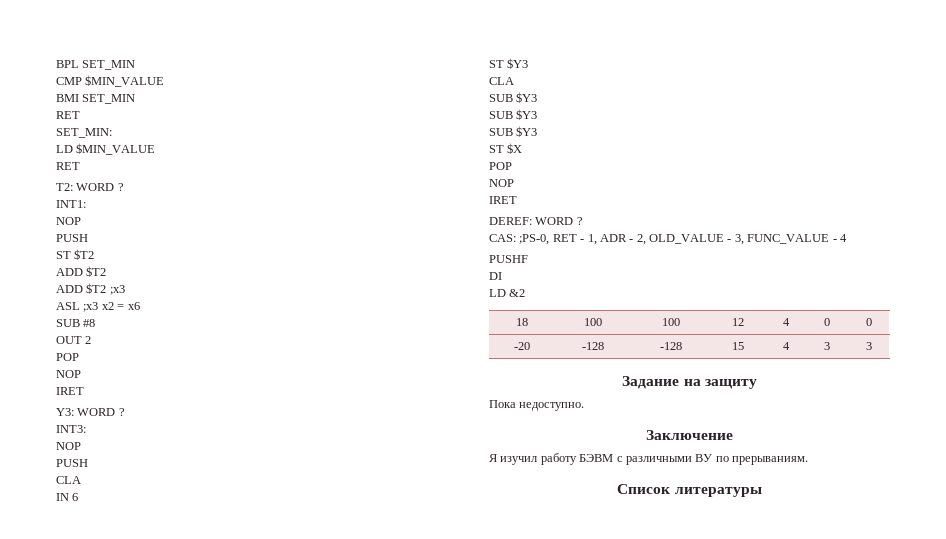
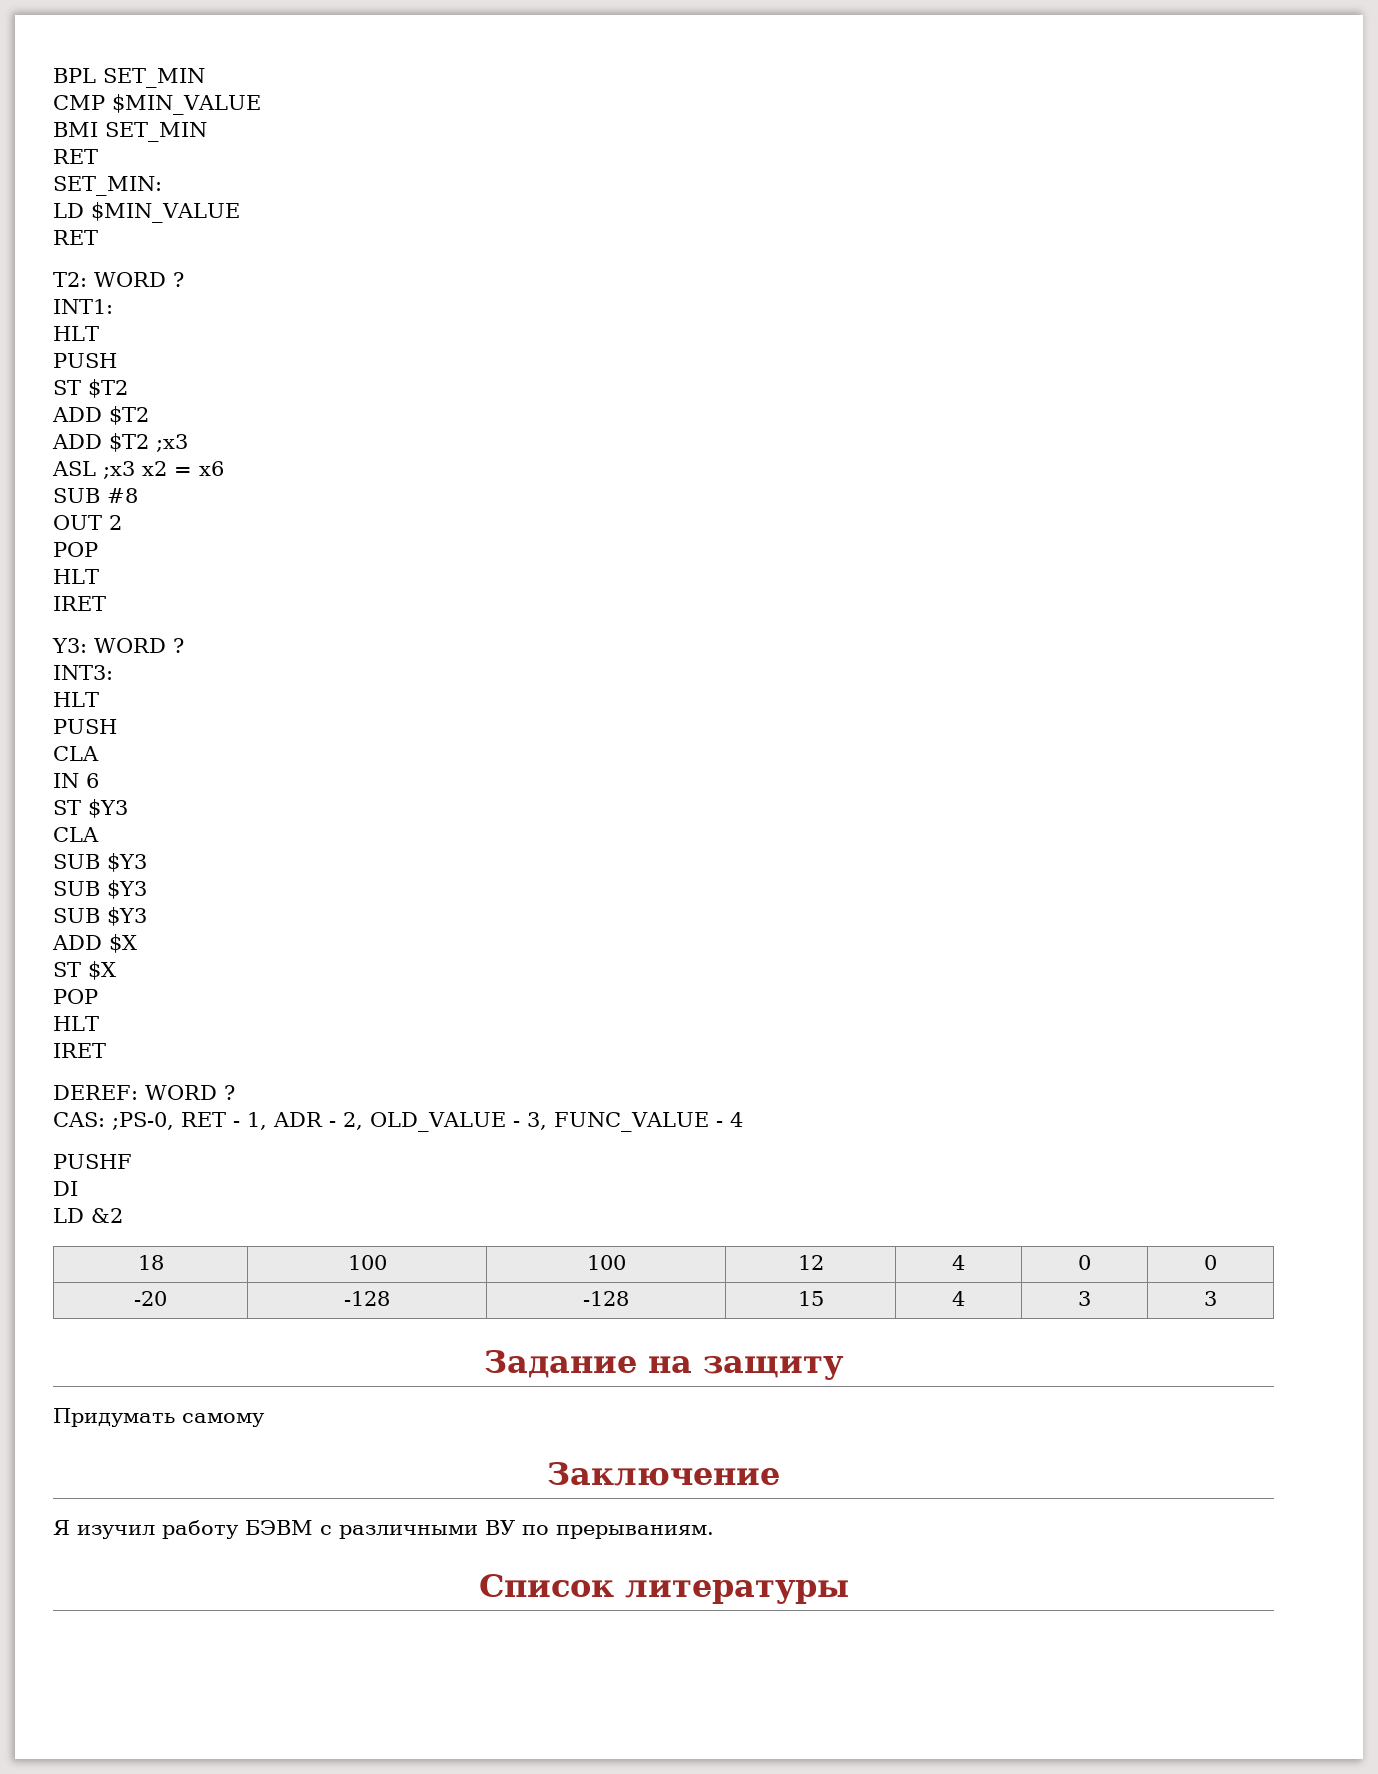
[56,217,81,225] NOP -> [53,326,99,341] HLT
[56,370,81,378] NOP -> [53,569,99,584] HLT
[56,442,81,450] NOP -> [53,692,99,707] HLT
(538, 131) none -> [52,934,137,953] // ADD $X
[489,179,514,187] NOP -> [53,1016,99,1031] HLT
[489,400,585,411] Пока недоступно. -> [53,1408,265,1427] Придумать самому

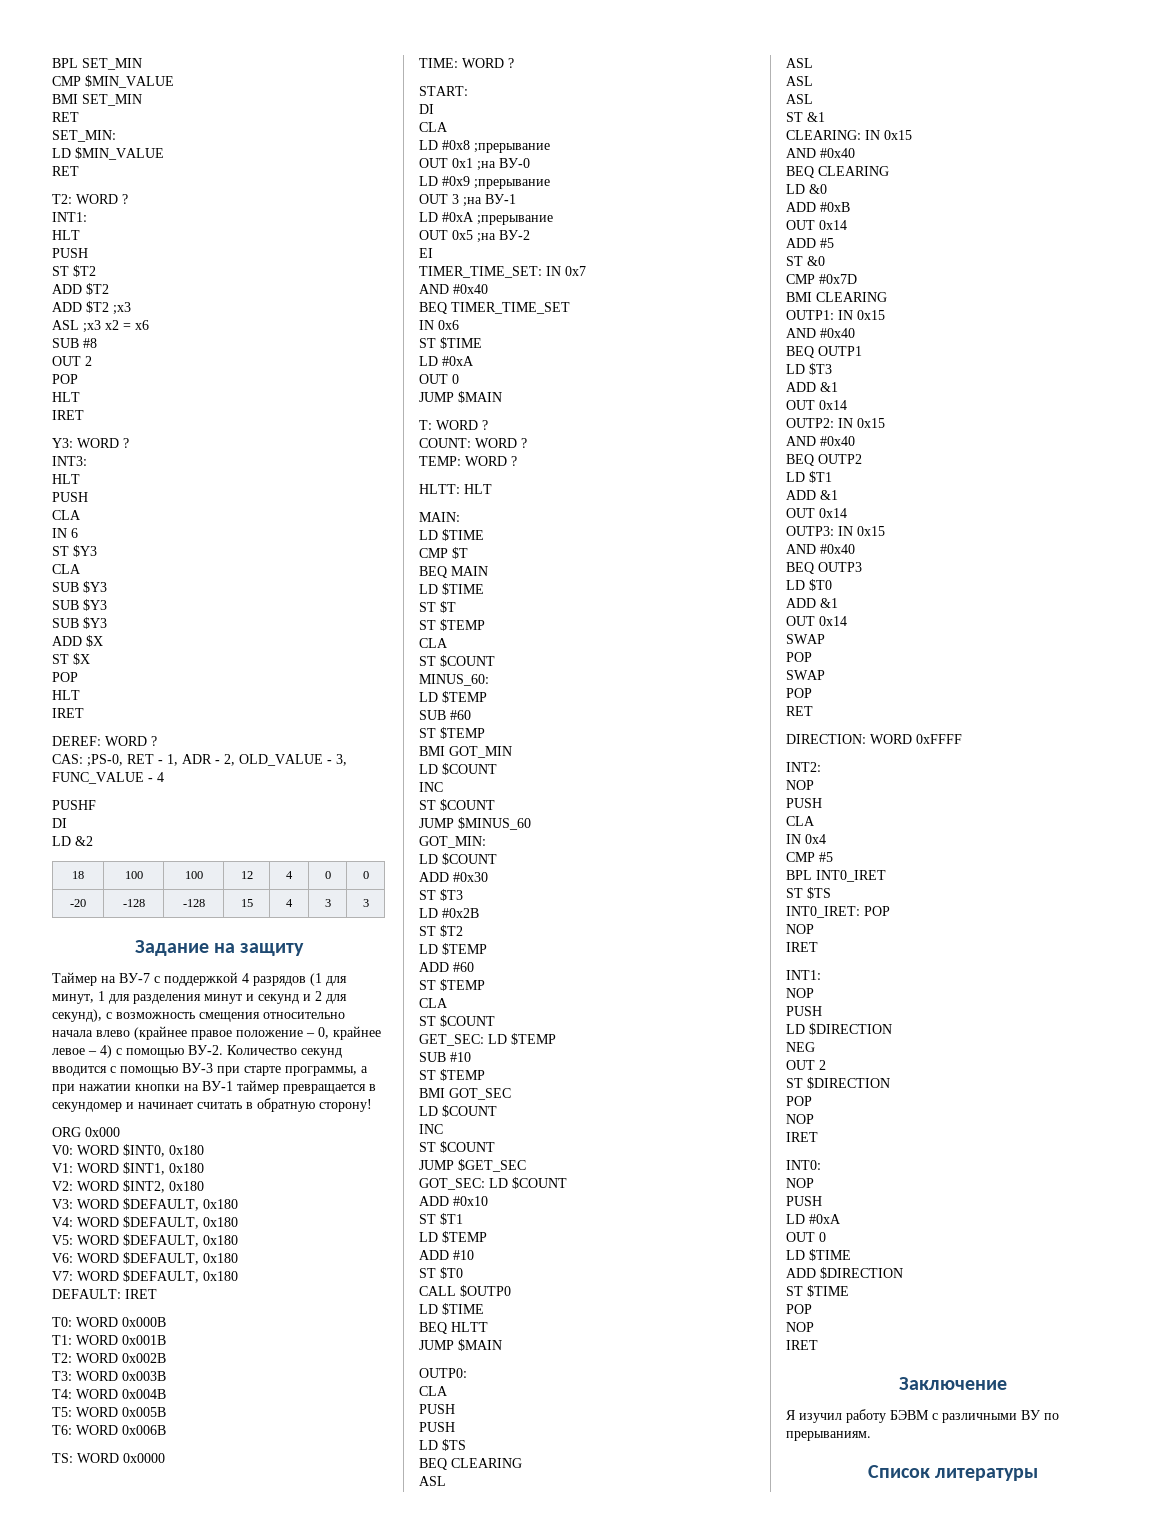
[53,1408,265,1427] Придумать самому -> [52,972,347,986] [52,991,347,1004] [52,1009,345,1022] [52,1026,381,1040] [52,1045,342,1058] [52,1063,368,1076] [52,1080,376,1094] [52,1098,372,1112] [52,1127,120,1137] [52,1144,204,1157] [52,1162,204,1175] [52,1180,204,1193] [52,1198,238,1211] [52,1216,238,1229] [52,1234,238,1247] [52,1252,238,1265] [52,1270,238,1283] [52,1289,157,1299] [52,1317,166,1327] [52,1335,166,1345] [52,1353,166,1363] [52,1371,166,1381] [52,1389,166,1399] [52,1407,166,1417] [52,1425,166,1435] [52,1453,165,1463] [419,58,514,68] [419,86,468,96] [419,104,434,114] [419,122,448,132] [419,140,550,153] [419,158,530,171] [419,176,550,189] [419,194,516,207] [419,212,553,225] [419,230,530,243] [419,248,433,258] [419,266,586,278] [419,284,488,294] [419,302,570,314] [419,320,459,330] [419,337,482,349] [419,356,474,366] [419,374,459,384] [419,391,502,403] [419,420,488,430] [419,438,527,448] [419,456,517,466] [419,484,492,494] [419,512,460,522] [419,529,484,541] [419,547,468,559] [419,566,488,578] [419,583,484,595] [419,601,456,613] [419,619,485,631] [419,638,448,648] [419,655,495,667] [419,674,489,686] [419,691,487,703] [419,710,471,720] [419,727,485,739] [419,746,512,758] [419,763,497,775] [419,782,443,792] [419,799,495,811] [419,817,531,830] [419,836,486,848] [419,853,497,865] [419,872,488,882] [419,889,463,901] [419,908,479,918] [419,925,463,937] [419,943,487,955] [419,962,474,972] [419,979,485,991] [419,998,448,1008] [419,1015,495,1027] [419,1033,556,1046] [419,1052,471,1062] [419,1069,485,1081] [419,1088,511,1100] [419,1105,497,1117] [419,1124,443,1134] [419,1141,495,1153] [419,1159,526,1172] [419,1177,567,1190] [419,1196,488,1206] [419,1213,463,1225] [419,1231,487,1243] [419,1250,474,1260] [419,1267,463,1279] [419,1285,511,1297] [419,1303,484,1315] [419,1322,488,1334] [419,1339,502,1351] [419,1368,467,1378] [419,1386,448,1396] [419,1404,455,1414] [419,1422,455,1432] [419,1439,466,1451] [419,1458,522,1470] [419,1476,446,1486] [786,58,813,68] [786,76,813,86] [786,94,813,104] [786,112,825,122] [786,130,912,140] [786,148,855,158] [786,166,889,178] [786,184,827,194] [786,202,850,212] [786,220,847,230] [786,238,834,248] [786,256,825,266] [786,274,857,284] [786,292,887,302] [786,310,885,320] [786,328,855,338] [786,346,862,358] [786,363,832,375] [786,382,838,392] [786,400,847,410] [786,418,885,428] [786,436,855,446] [786,454,862,466] [786,471,832,483] [786,490,838,500] [786,508,847,518] [786,526,885,536] [786,544,855,554] [786,562,862,574] [786,579,832,591] [786,598,838,608] [786,616,847,626] [786,634,825,644] [786,652,812,662] [786,670,825,680] [786,688,812,698] [786,706,813,716] [786,734,962,744] [786,762,821,772] [786,780,814,790] [786,798,822,808] [786,816,815,826] [786,834,826,844] [786,852,833,862] [786,870,886,882] [786,887,831,899] [786,906,890,918] [786,924,814,934] [786,942,818,952] [786,970,821,980] [786,988,814,998] [786,1006,822,1016] [786,1023,892,1035] [786,1042,815,1052] [786,1060,826,1070] [786,1077,890,1089] [786,1096,812,1106] [786,1114,814,1124] [786,1132,818,1142] [786,1160,821,1170] [786,1178,814,1188] [786,1196,822,1206] [786,1214,841,1224] [786,1232,826,1242] [786,1249,851,1261] [786,1267,903,1279] [786,1285,849,1297] [786,1304,812,1314] [786,1322,814,1332] [786,1340,818,1350] Таймер на ВУ-7 с поддержкой 4 разрядов (1 для минут, 1 для разделения минут и секунд и 2 для секунд), с возможность смещения относительно начала влево (крайнее правое положение – 0, крайнее левое – 4) с помощью ВУ-2. Количество секунд вводится с помощью ВУ-3 при старте программы, а при нажатии кнопки на ВУ-1 таймер превращается в секундомер и начинает считать в обратную сторону! // ORG 0x000 // V0: WORD $INT0, 0x180 // V1: WORD $INT1, 0x180 // V2: WORD $INT2, 0x180 // V3: WORD $DEFAULT, 0x180 // V4: WORD $DEFAULT, 0x180 // V5: WORD $DEFAULT, 0x180 // V6: WORD $DEFAULT, 0x180 // V7: WORD $DEFAULT, 0x180 // DEFAULT: IRET // T0: WORD 0x000B // T1: WORD 0x001B // T2: WORD 0x002B // T3: WORD 0x003B // T4: WORD 0x004B // T5: WORD 0x005B // T6: WORD 0x006B // TS: WORD 0x0000 // TIME: WORD ? // START: // DI // CLA // LD #0x8 ;прерывание // OUT 0x1 ;на ВУ-0 // LD #0x9 ;прерывание // OUT 3 ;на ВУ-1 // LD #0xA ;прерывание // OUT 0x5 ;на ВУ-2 // EI // TIMER_TIME_SET: IN 0x7 // AND #0x40 // BEQ TIMER_TIME_SET // IN 0x6 // ST $TIME // LD #0xA // OUT 0 // JUMP $MAIN // T: WORD ? // COUNT: WORD ? // TEMP: WORD ? // HLTT: HLT // MAIN: // LD $TIME // CMP $T // BEQ MAIN // LD $TIME // ST $T // ST $TEMP // CLA // ST $COUNT // MINUS_60: // LD $TEMP // SUB #60 // ST $TEMP // BMI GOT_MIN // LD $COUNT // INC // ST $COUNT // JUMP $MINUS_60 // GOT_MIN: // LD $COUNT // ADD #0x30 // ST $T3 // LD #0x2B // ST $T2 // LD $TEMP // ADD #60 // ST $TEMP // CLA // ST $COUNT // GET_SEC: LD $TEMP // SUB #10 // ST $TEMP // BMI GOT_SEC // LD $COUNT // INC // ST $COUNT // JUMP $GET_SEC // GOT_SEC: LD $COUNT // ADD #0x10 // ST $T1 // LD $TEMP // ADD #10 // ST $T0 // CALL $OUTP0 // LD $TIME // BEQ HLTT // JUMP $MAIN // OUTP0: // CLA // PUSH // PUSH // LD $TS // BEQ CLEARING // ASL // ASL // ASL // ASL // ST &1 // CLEARING: IN 0x15 // AND #0x40 // BEQ CLEARING // LD &0 // ADD #0xB // OUT 0x14 // ADD #5 // ST &0 // CMP #0x7D // BMI CLEARING // OUTP1: IN 0x15 // AND #0x40 // BEQ OUTP1 // LD $T3 // ADD &1 // OUT 0x14 // OUTP2: IN 0x15 // AND #0x40 // BEQ OUTP2 // LD $T1 // ADD &1 // OUT 0x14 // OUTP3: IN 0x15 // AND #0x40 // BEQ OUTP3 // LD $T0 // ADD &1 // OUT 0x14 // SWAP // POP // SWAP // POP // RET // DIRECTION: WORD 0xFFFF // INT2: // NOP // PUSH // CLA // IN 0x4 // CMP #5 // BPL INT0_IRET // ST $TS // INT0_IRET: POP // NOP // IRET // INT1: // NOP // PUSH // LD $DIRECTION // NEG // OUT 2 // ST $DIRECTION // POP // NOP // IRET // INT0: // NOP // PUSH // LD #0xA // OUT 0 // LD $TIME // ADD $DIRECTION // ST $TIME // POP // NOP // IRET

